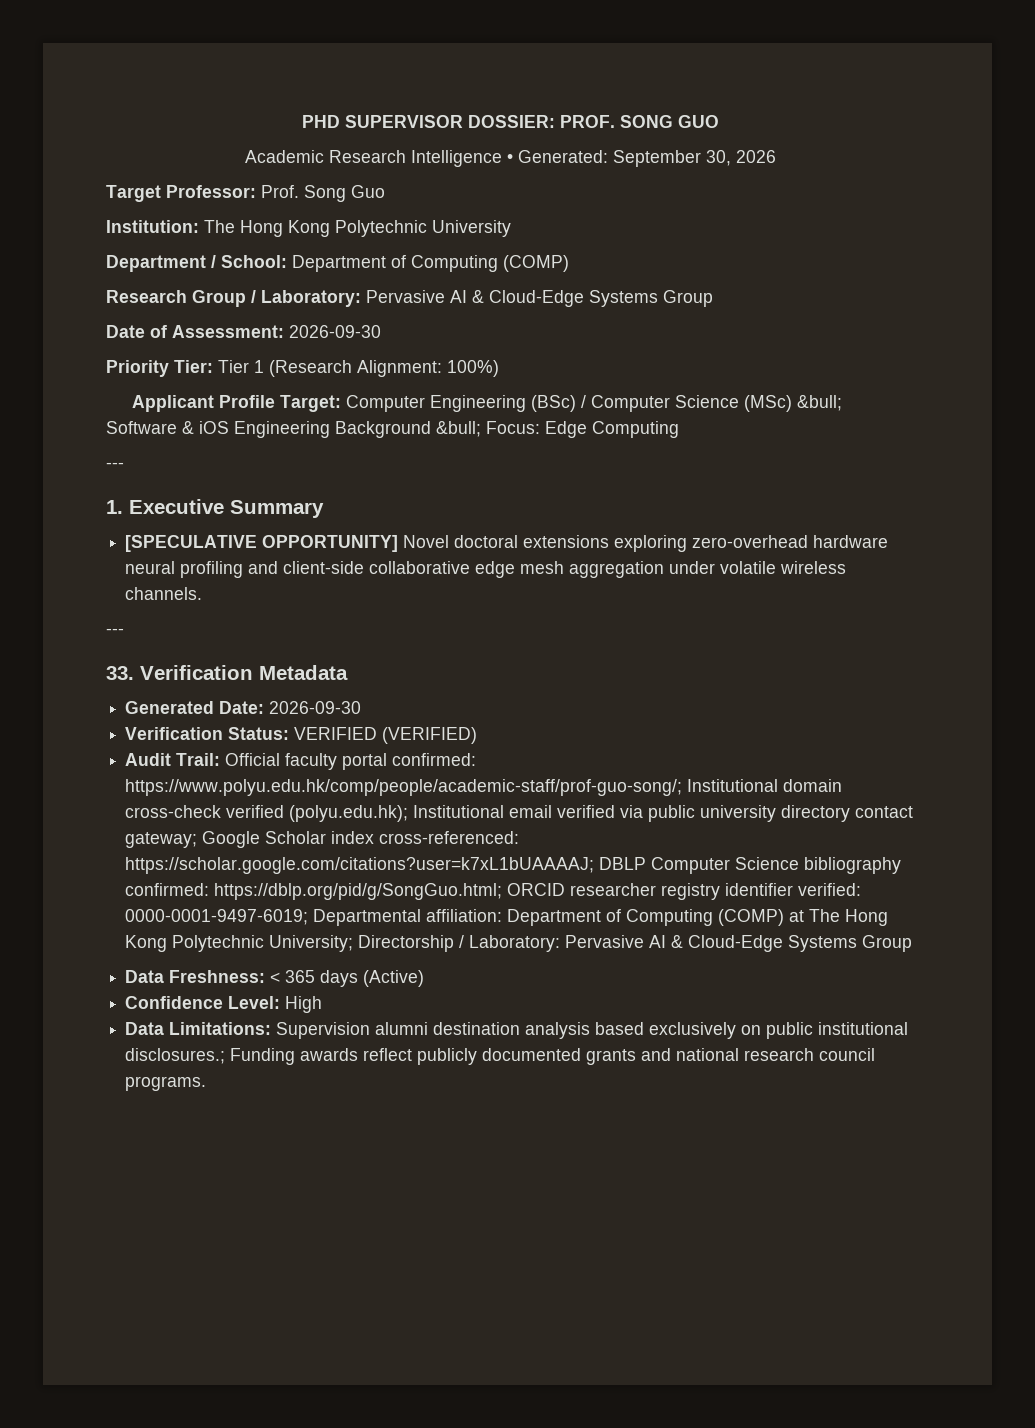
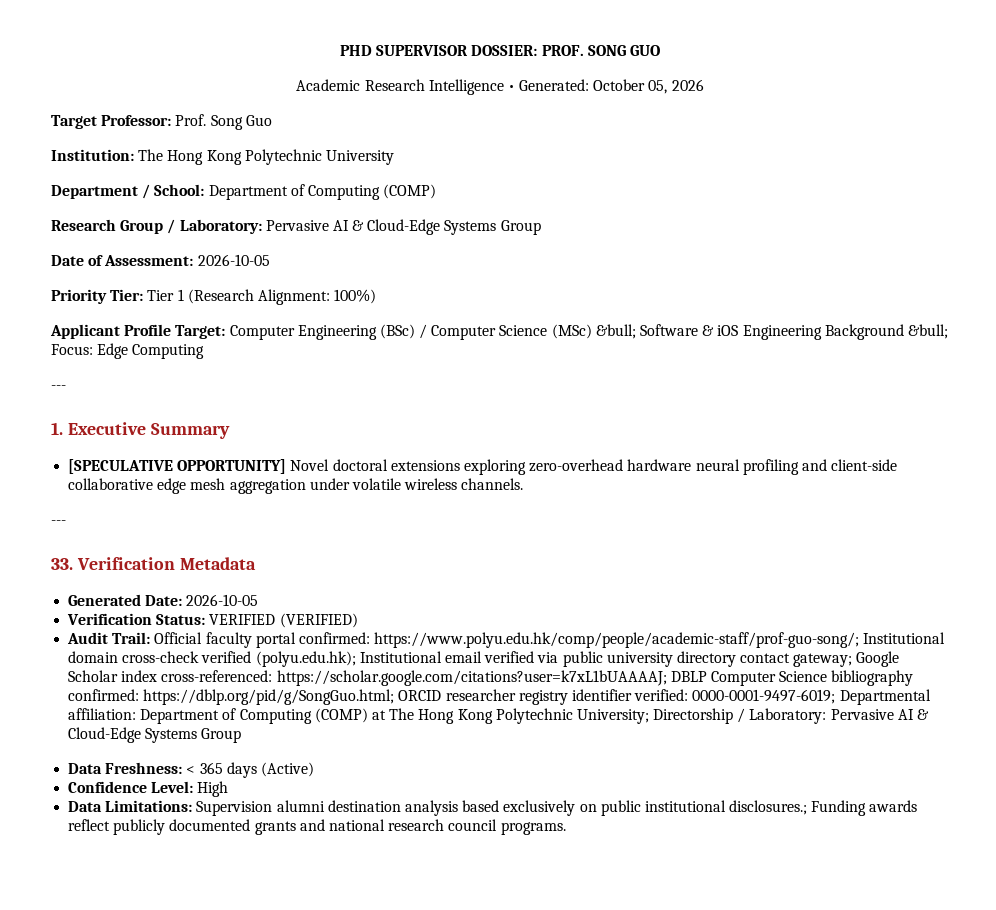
[612,150,731,167] September 30, -> [593,79,668,94] October 05,
[289,325,381,338] 2026-09-30 -> [197,254,270,266] 2026-10-05
[269,701,362,714] 2026-09-30 -> [186,594,259,606] 2026-10-05

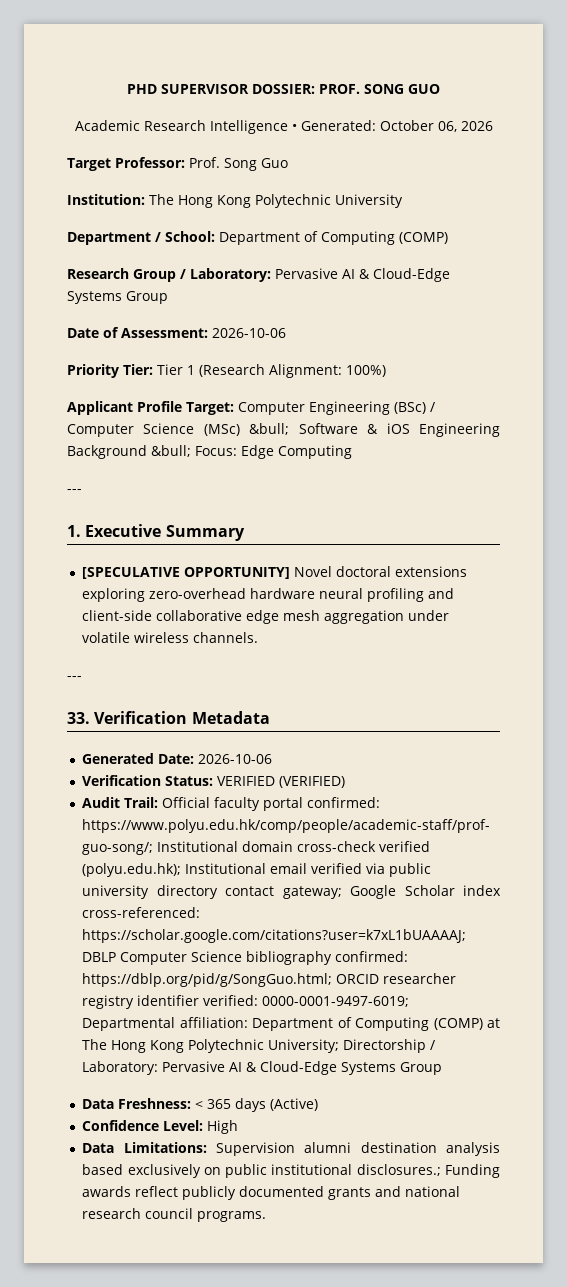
[648,80,668,94] 05, -> [437,121,457,132] 06,
[197,254,270,266] 2026-10-05 -> [212,328,286,338] 2026-10-06
[186,594,259,606] 2026-10-05 -> [198,754,273,764] 2026-10-06

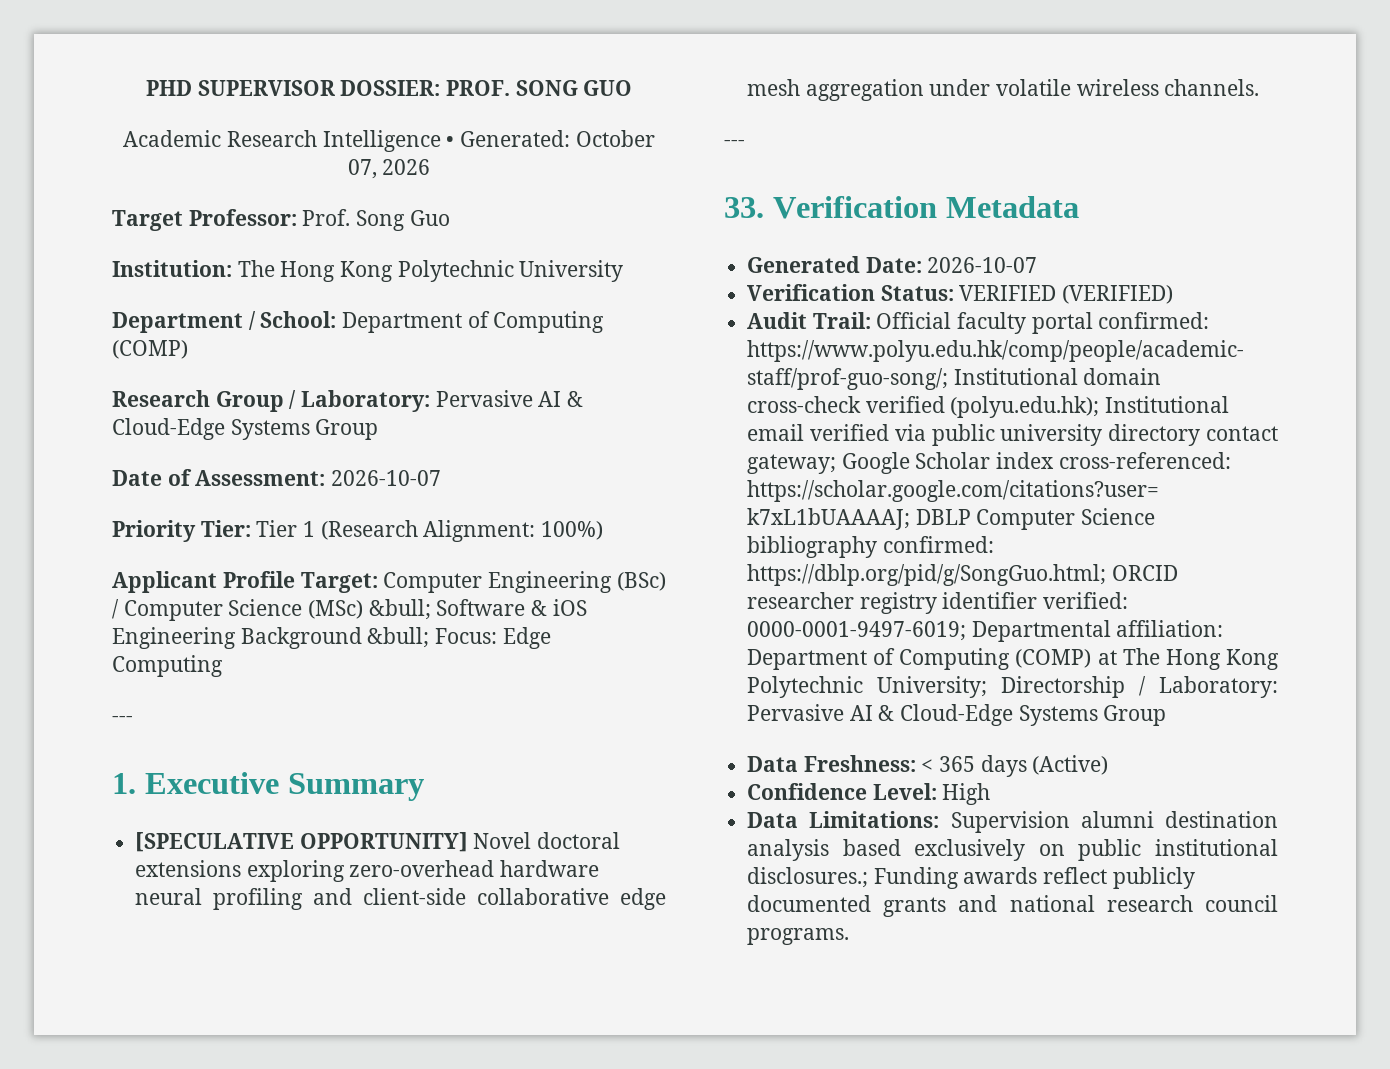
[437,121,457,132] 06, -> [347,159,377,179] 07,
[212,328,286,338] 2026-10-06 -> [331,470,442,486] 2026-10-07
[198,754,273,764] 2026-10-06 -> [927,257,1038,273] 2026-10-07

